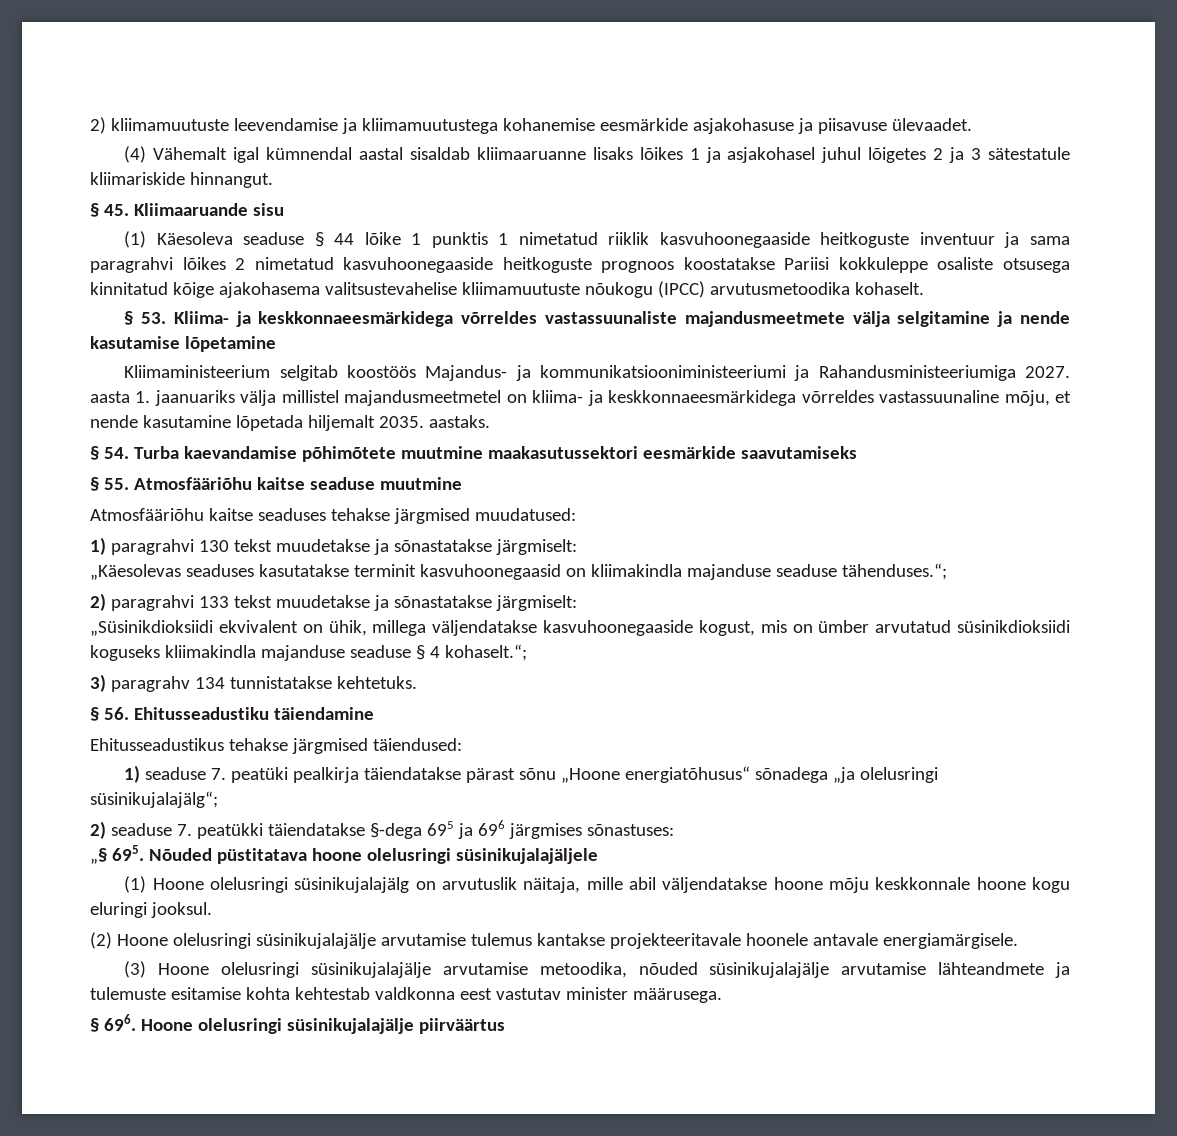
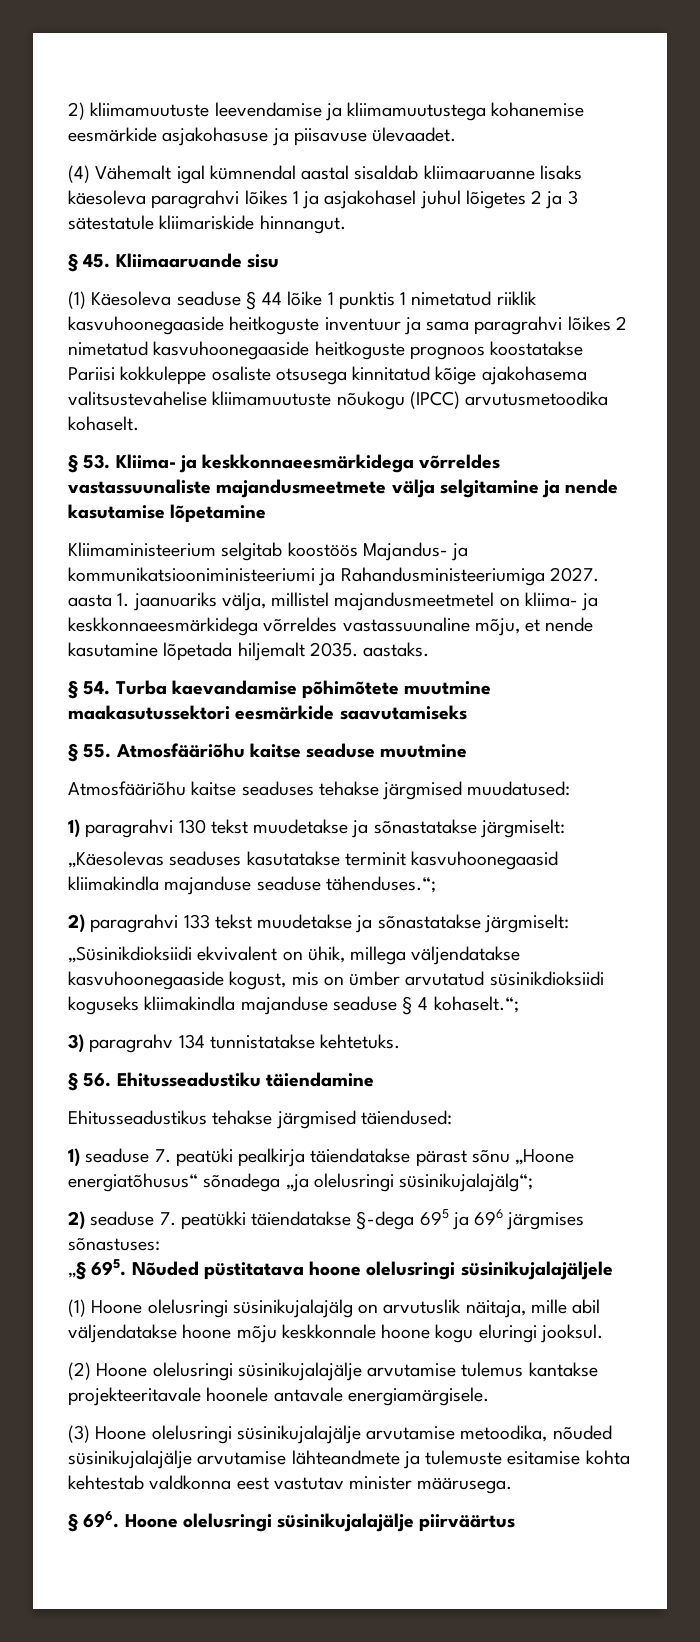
(633, 153) none -> [68,190,240,209] käesoleva paragrahvi
[240,390,277,406] välja -> [221,592,266,611] välja,
[565,568,586,577] on -> (559, 860) none

